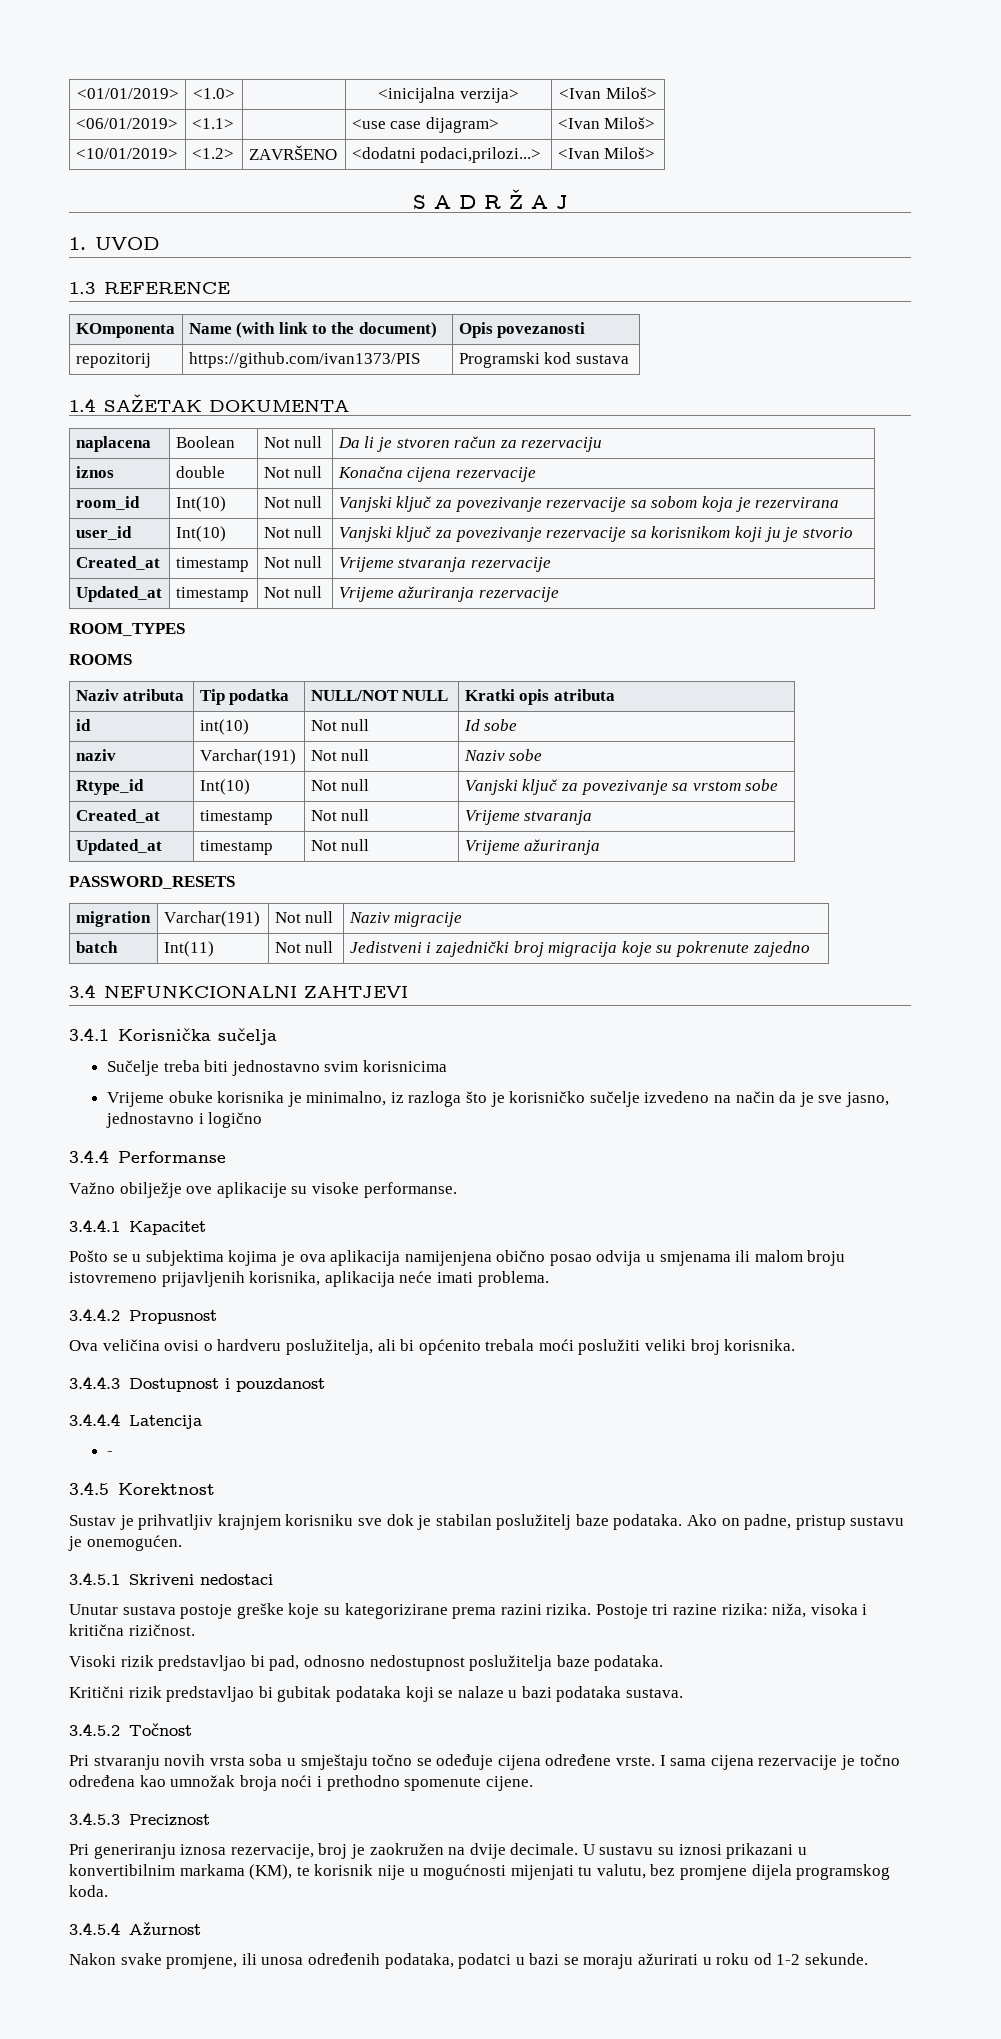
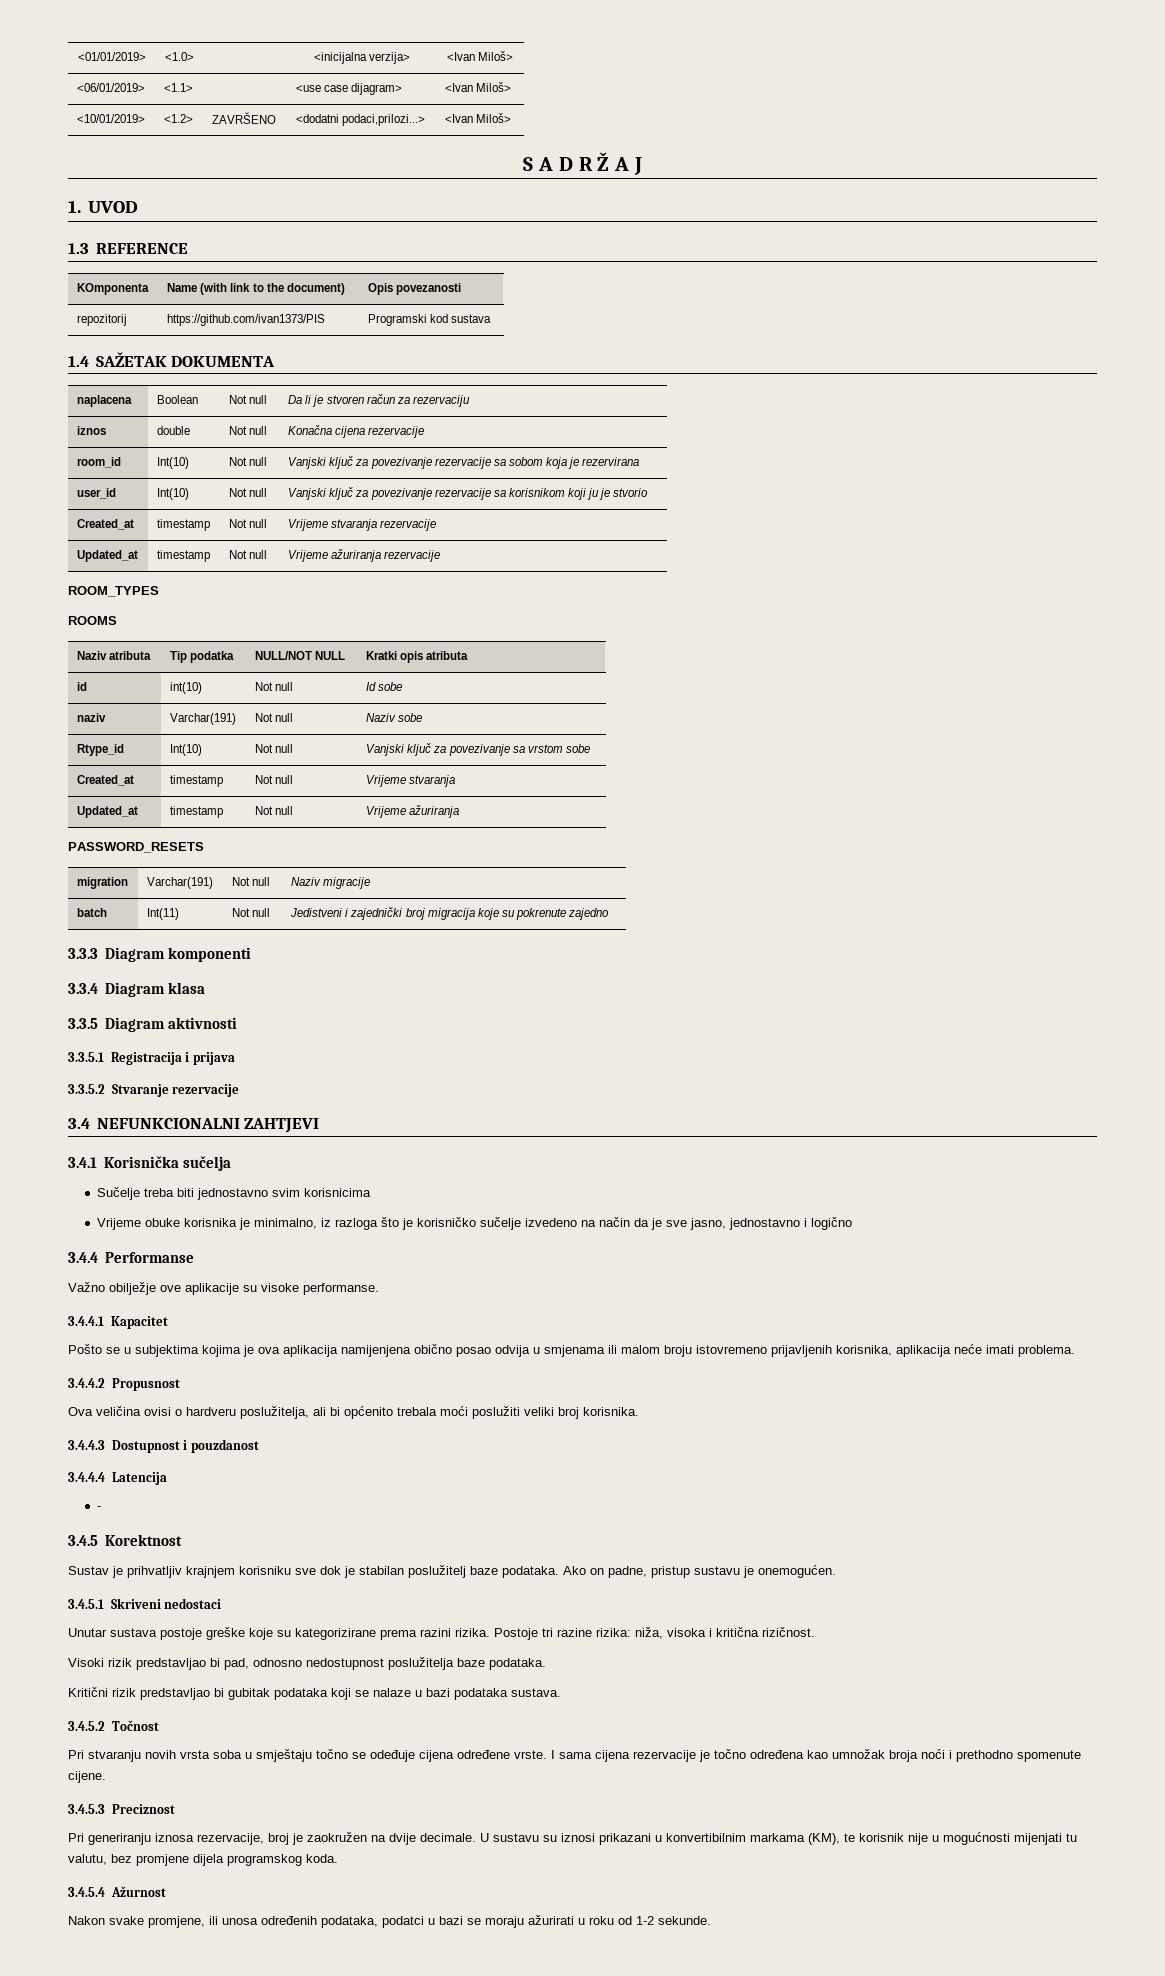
(810, 949) none -> [68,947,251,962] [68,982,205,997] [68,1017,237,1032] [68,1052,235,1065] [68,1084,240,1097] // 3.3.3 Diagram komponenti // 3.3.4 Diagram klasa // 3.3.5 Diagram aktivnosti // 3.3.5.1 Registracija i prijava // 3.3.5.2 Stvaranje rezervacije

